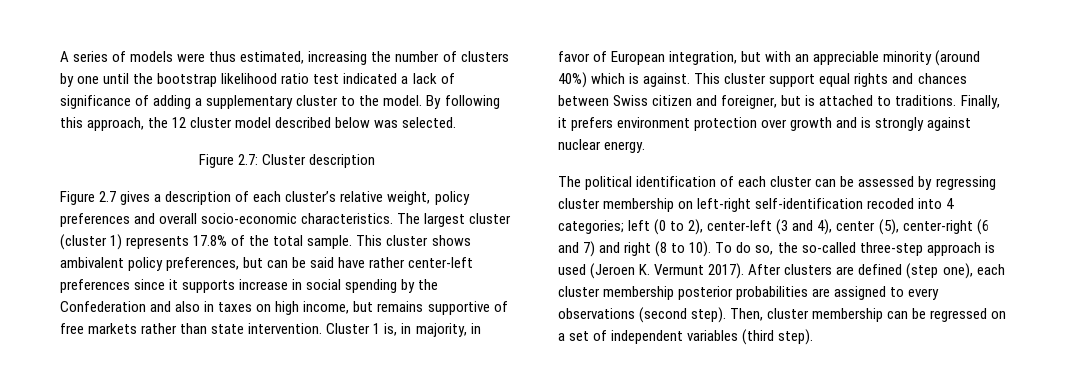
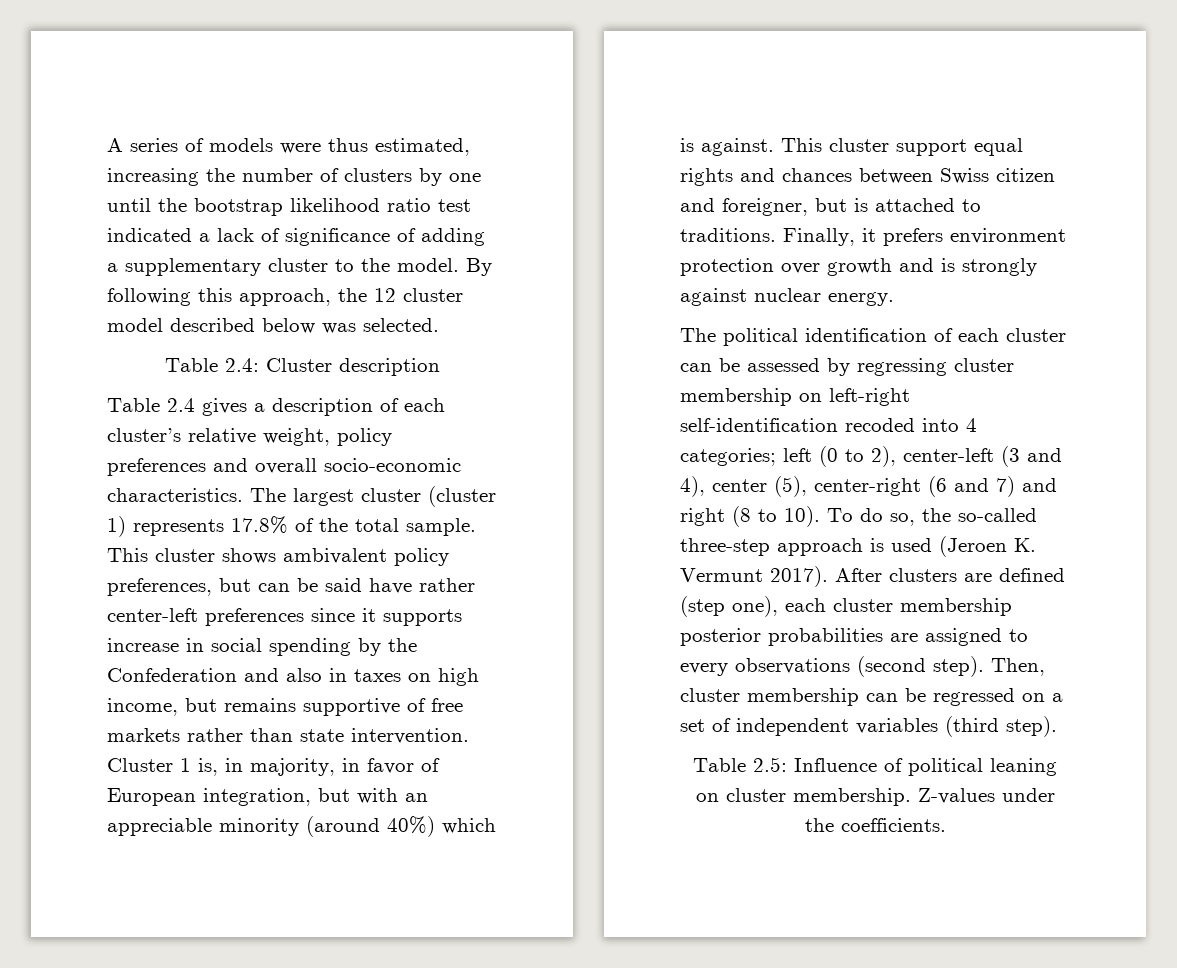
[198,154,258,168] Figure 2.7: -> [164,358,259,372] Table 2.4:
[60,191,117,205] Figure 2.7 -> [107,398,195,412] Table 2.4
(814, 337) none -> [693,757,1057,776] [695,788,1055,806] [804,818,946,832] // Table 2.5: Influence of political leaning on cluster membership. Z-values under the coefficients.

